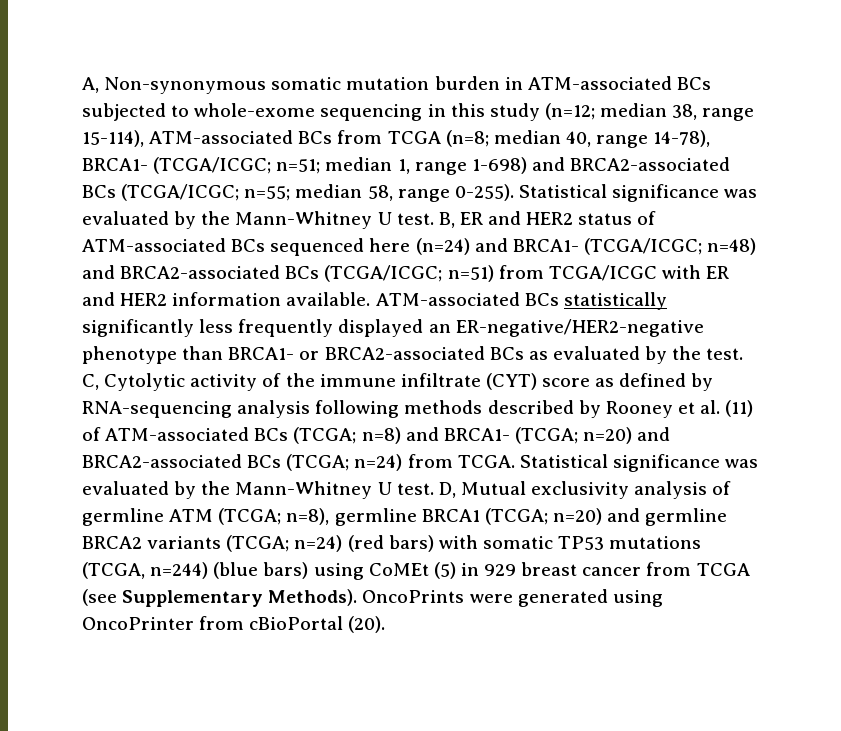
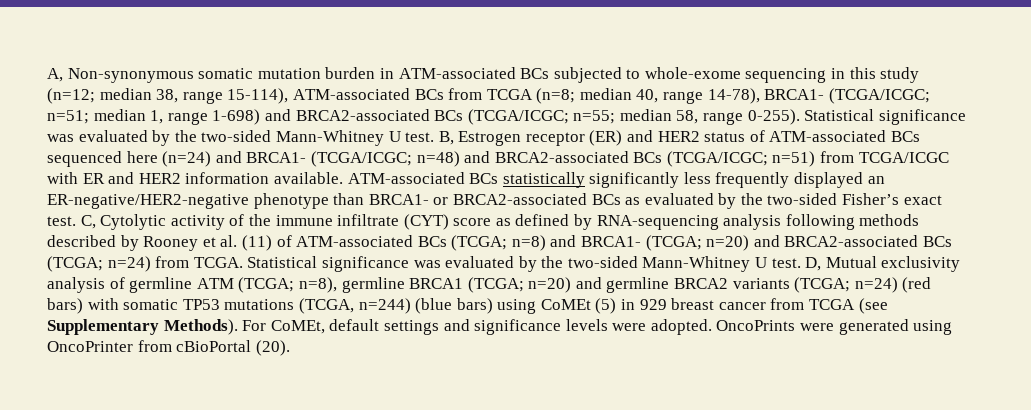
(231, 218) none -> [201,130,272,142] two-sided
[459,212,483,225] ER -> [458,130,623,146] Estrogen receptor (ER)
(702, 353) none -> [767,193,942,205] two-sided Fisher’s exact
(231, 488) none -> [567,256,638,268] two-sided
(358, 597) none -> [242,319,712,335] For CoMEt, default settings and significance levels were adopted.

